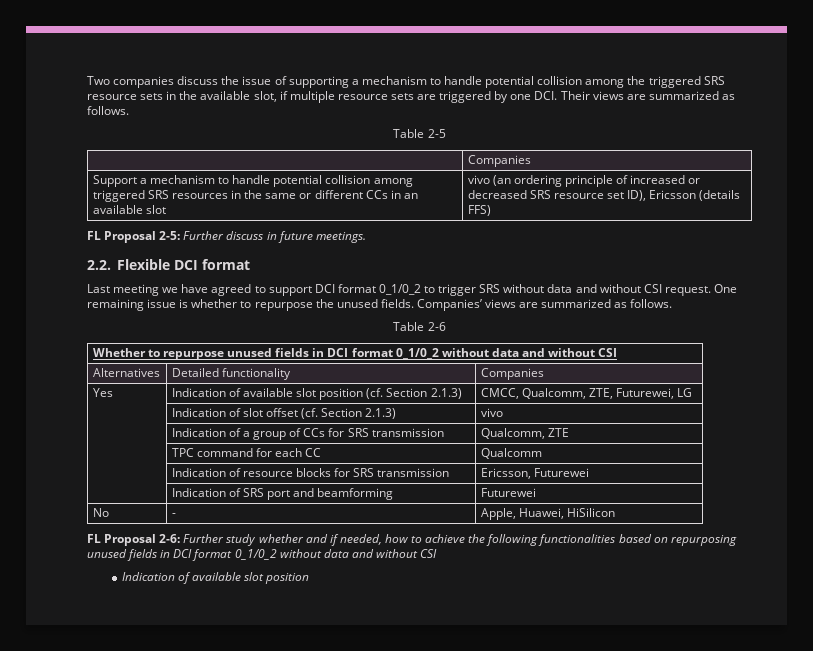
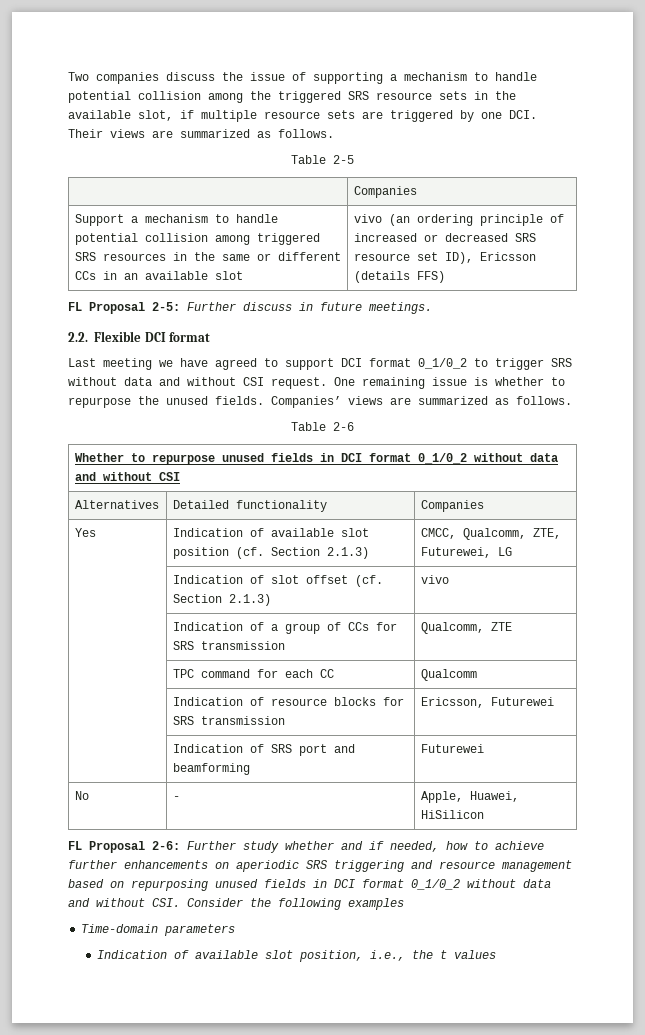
[468,534,616,546] the following functionalities -> [68,860,572,872] further enhancements on aperiodic SRS triggering and resource management
[420,549,438,558] [121,572,310,584] CSI // Indication of available slot position -> [152,898,404,910] [81,924,236,936] [96,950,496,962] CSI. Consider the following examples // Time-domain parameters // Indication of available slot position, i.e., the t values

